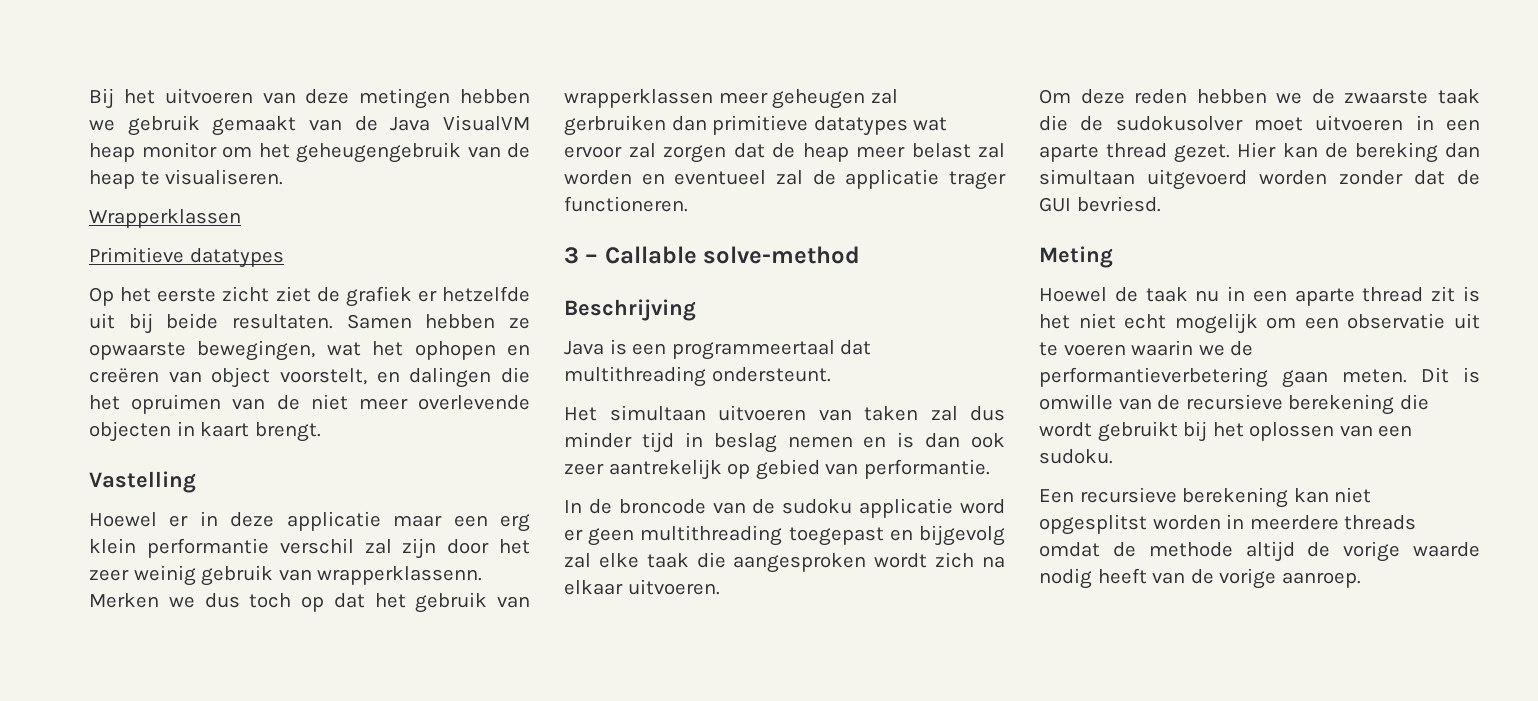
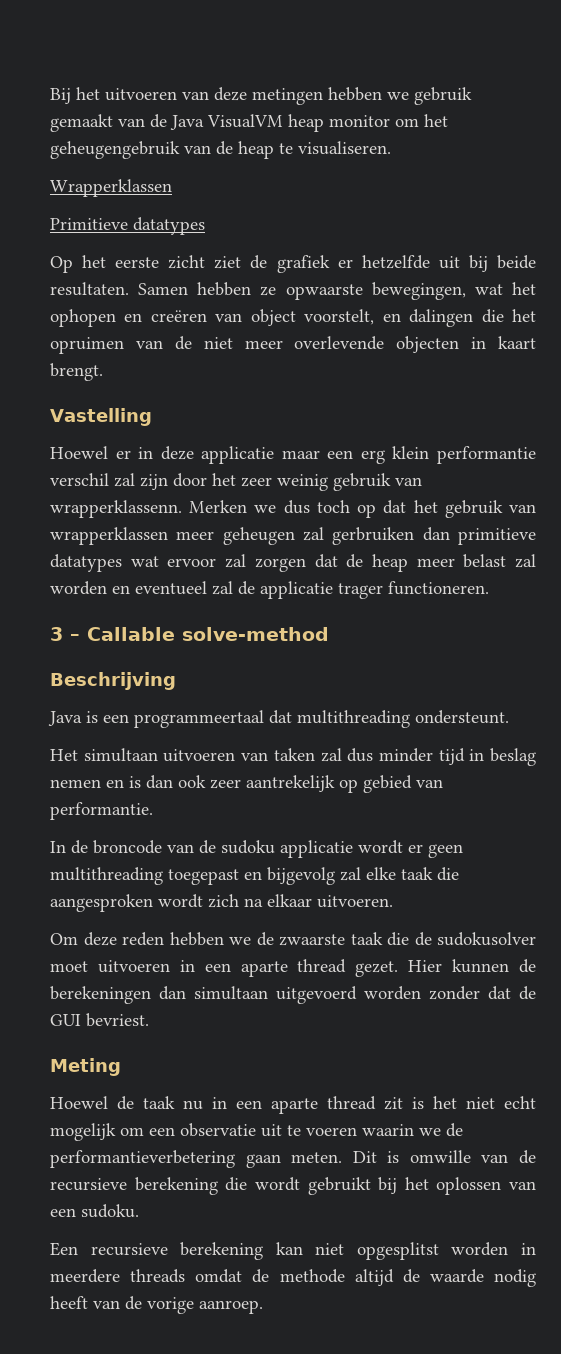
[960,499,1005,514] word -> [358,840,403,854] wordt
[1282,142,1438,163] kan de bereking -> [452,959,537,973] [50,986,151,1004] kunnen de berekeningen
[1076,196,1161,212] bevriesd. -> [86,1013,149,1027] bevriest.
[1343,541,1401,562] vorige -> (420, 1276) none

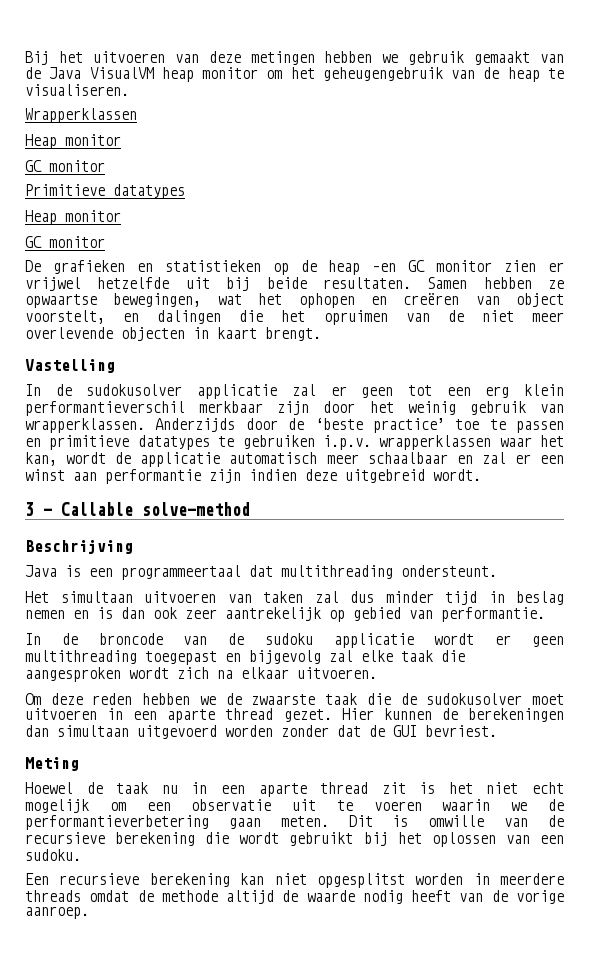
[50,217,205,235] [50,255,353,273] Primitieve datatypes // Op het eerste zicht ziet de grafiek er -> [25,134,121,149] [25,160,105,172] [25,184,185,199] [25,210,121,225] [25,236,105,248] [25,260,565,275] [25,277,81,291] Heap monitor // GC monitor // Primitieve datatypes // Heap monitor // GC monitor // De grafieken en statistieken op de heap –en GC monitor zien er vrijwel
[285,284,363,300] opwaarste -> [25,294,97,308] opwaartse
[50,446,536,464] [50,473,135,487] Hoewel er in deze applicatie maar een erg klein performantie verschil zal -> [25,384,564,399] [25,401,264,416] In de sudokusolver applicatie zal er geen tot een erg klein performantieverschil merkbaar
[241,477,272,487] zeer -> (394, 407) none
[50,500,536,518] [50,527,536,545] [50,554,536,572] [50,581,489,599] wrapperklassenn. Merken we dus toch op dat het gebruik van wrapperklassen meer geheugen zal gerbruiken dan primitieve datatypes wat ervoor zal zorgen dat de heap meer belast zal worden en eventueel zal de applicatie trager functioneren. -> [25,418,564,433] [25,435,564,450] [25,452,565,467] [25,469,481,484] wrapperklassen. Anderzijds door de ‘beste practice’ toe te passen en primitieve datatypes te gebruiken i.p.v. wrapperklassen waar het kan, wordt de applicatie automatisch meer schaalbaar en zal er een winst aan performantie zijn indien deze uitgebreid wordt.

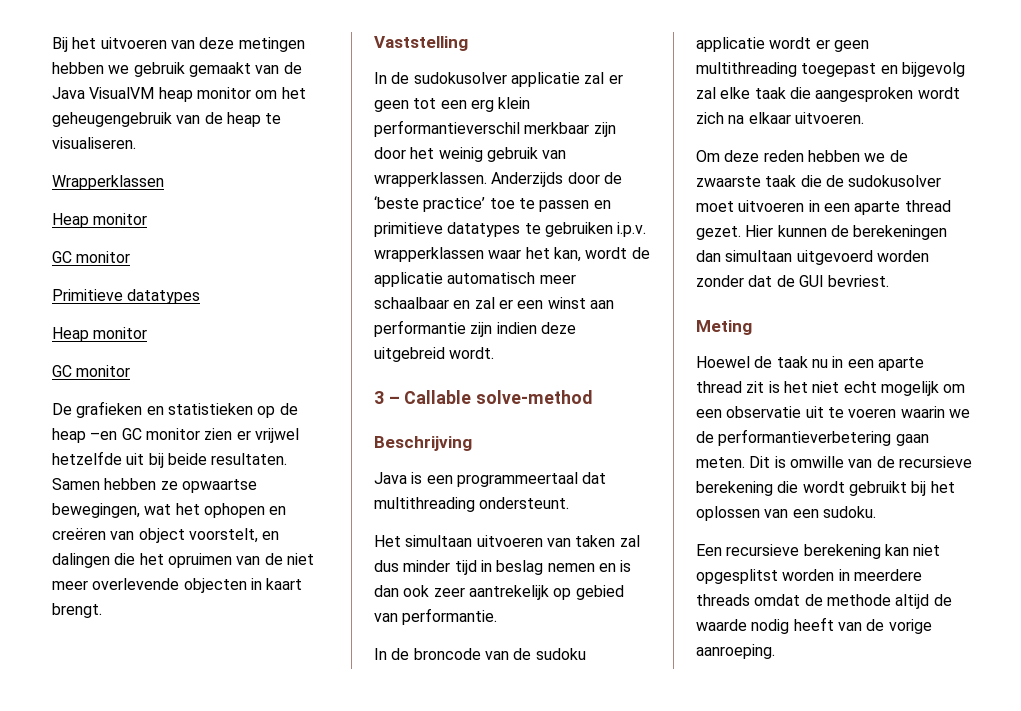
[25,359,115,373] Vastelling -> [374,36,468,51] Vaststelling
[25,906,89,919] aanroep. -> [696,644,775,659] aanroeping.

